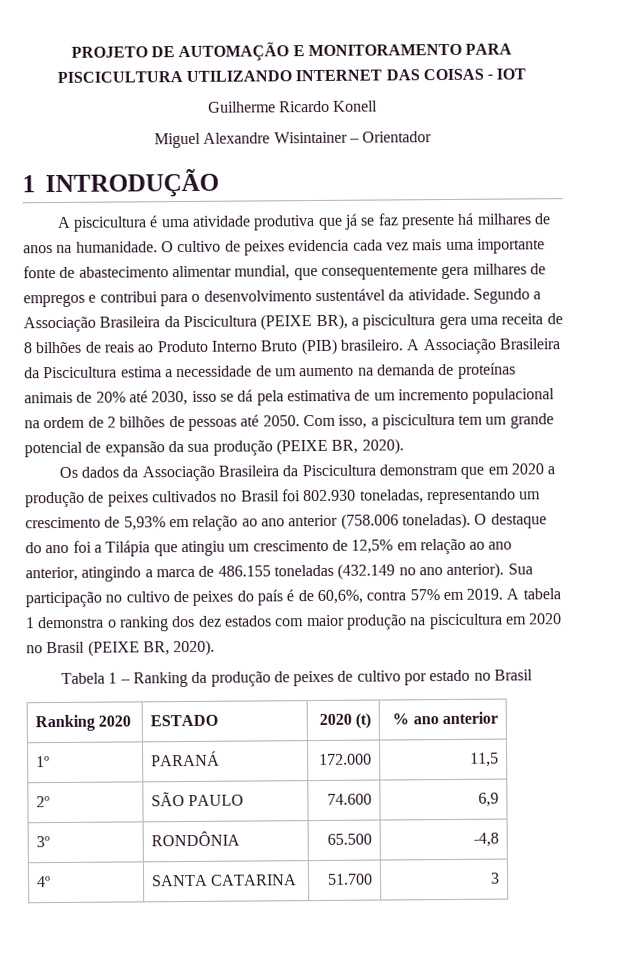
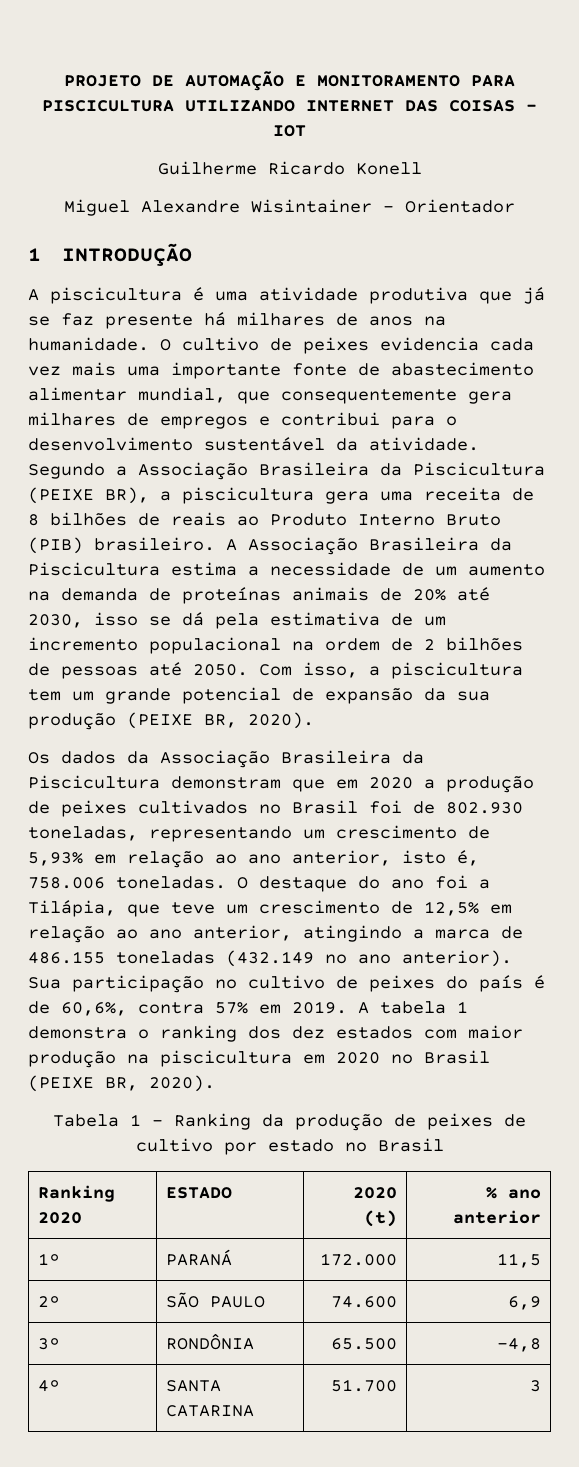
(301, 495) none -> [413,801,435,814] de
[288,512,471,530] anterior (758.006 toneladas). -> [292,850,479,866] [28,876,226,889] anterior, isto é, 758.006 toneladas.
[105,540,225,557] Tilápia que atingiu -> [28,900,215,917] Tilápia, que teve

